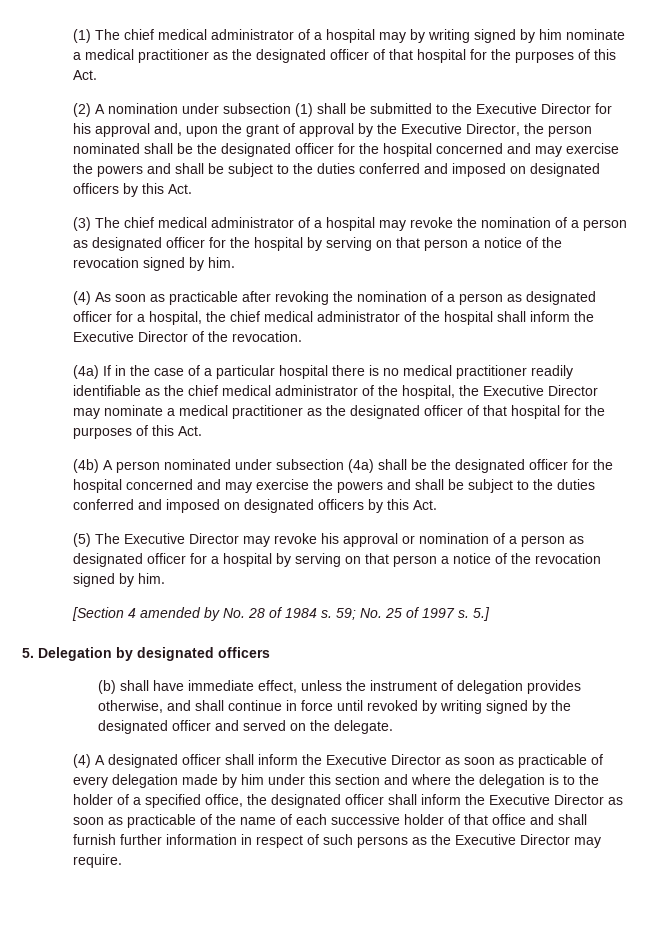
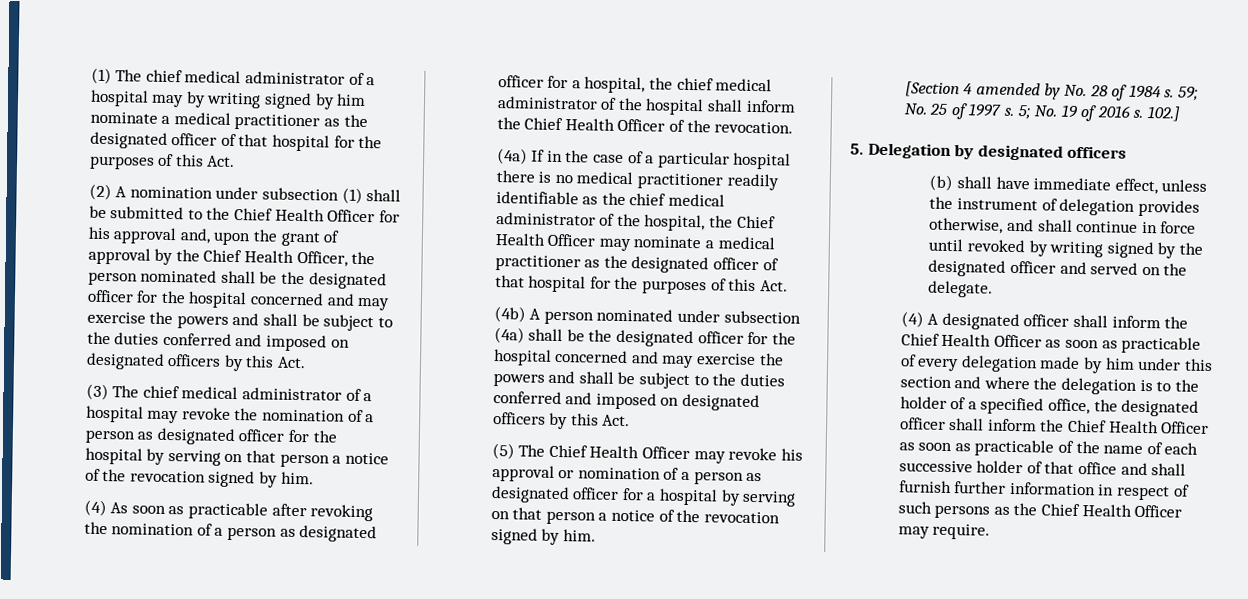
[475,103,591,114] Executive Director -> [233,207,376,223] Chief Health Officer
[400,123,520,136] Executive Director, -> [203,249,348,267] Chief Health Officer,
[72,331,188,342] Executive Director -> [524,117,666,132] Chief Health Officer
[482,385,598,396] Executive Director -> [736,215,776,229] [494,233,596,247] Chief Health Officer
[123,533,239,544] Executive Director -> [548,444,690,460] Chief Health Officer
[472,607,490,621] 5.] -> [1017,104,1182,122] 5; No. 19 of 2016 s. 102.]
[325,754,441,765] Executive Director -> [900,333,1042,348] Chief Health Officer
[488,794,604,805] Executive Director -> [1067,419,1210,435] Chief Health Officer
[454,834,570,845] Executive Director -> [1040,503,1183,518] Chief Health Officer

